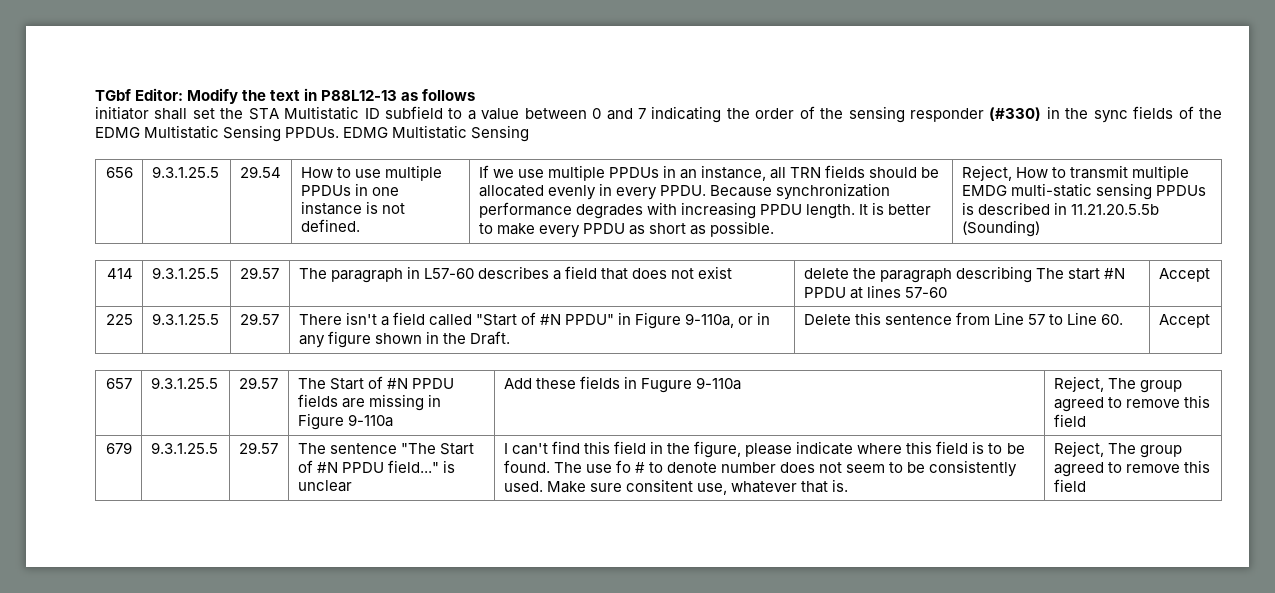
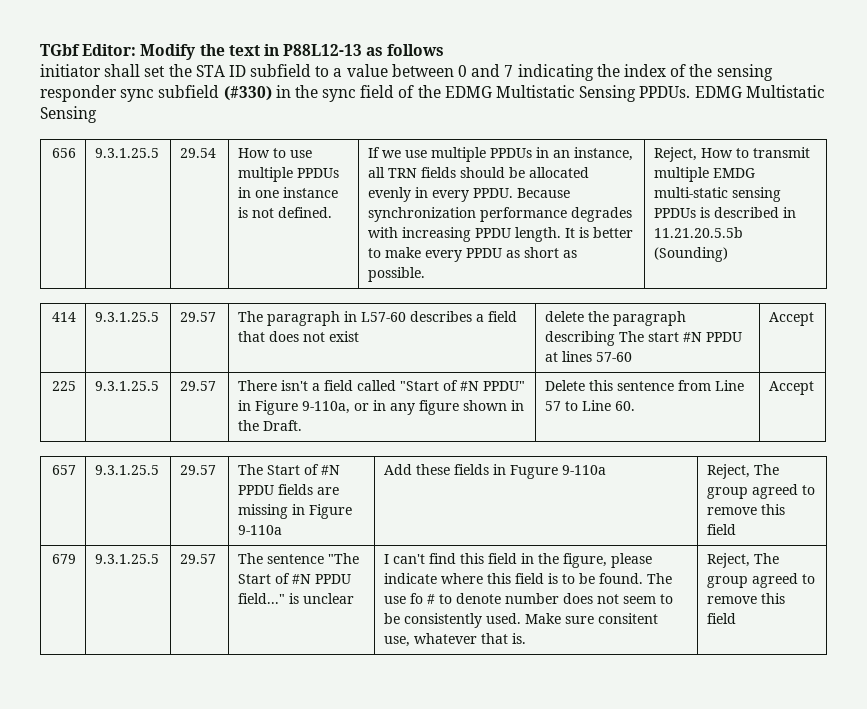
[284,106,360,120] Multistatic -> (225, 71) none
[755,108,795,119] order -> [623,64,666,77] index
(985, 115) none -> [120,85,220,102] sync subfield
[1133,106,1174,119] fields -> [360,85,395,98] field

